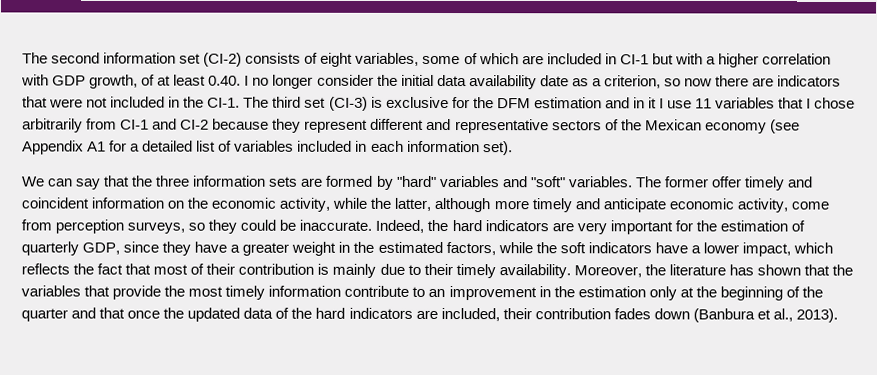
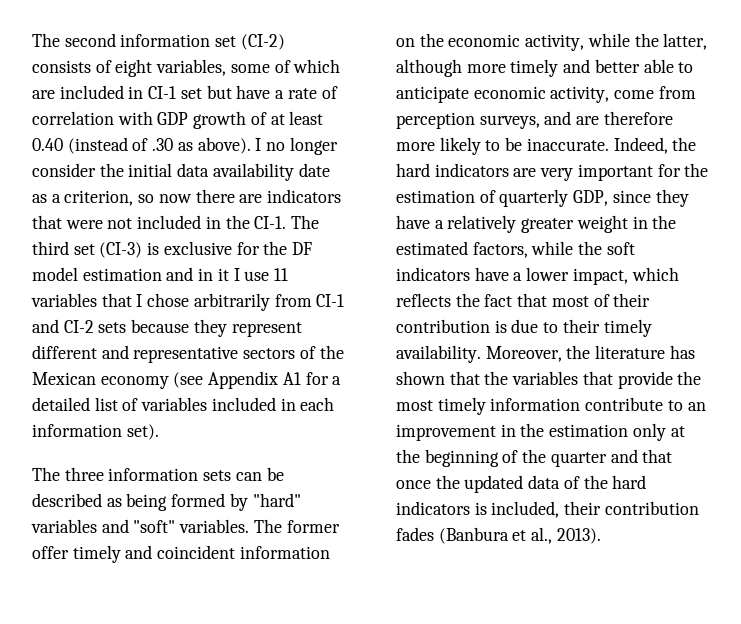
[651,53,759,68] but with a higher -> [180,85,338,99] set but have a rate of
[89,74,139,89] growth, -> [193,111,247,129] growth
[208,75,242,86] 0.40. -> [32,137,251,154] 0.40 (instead of .30 as above).
[496,98,531,109] DFM -> [292,242,313,255] [32,267,78,281] DF model
(210, 124) none -> [98,322,127,333] sets
[22,175,324,190] We can say that the three information sets are -> [32,467,284,481] [32,493,168,511] The three information sets can be described as being
(600, 204) none -> [594,59,694,73] better able to
[188,219,277,234] so they could -> [544,111,673,125] [396,137,501,155] and are therefore more likely to
(241, 248) none -> [447,215,517,233] relatively
[332,263,377,278] mainly -> (507, 326) none
[415,309,438,319] are -> [474,502,487,515] is
[653,308,690,320] down -> (434, 534) none

